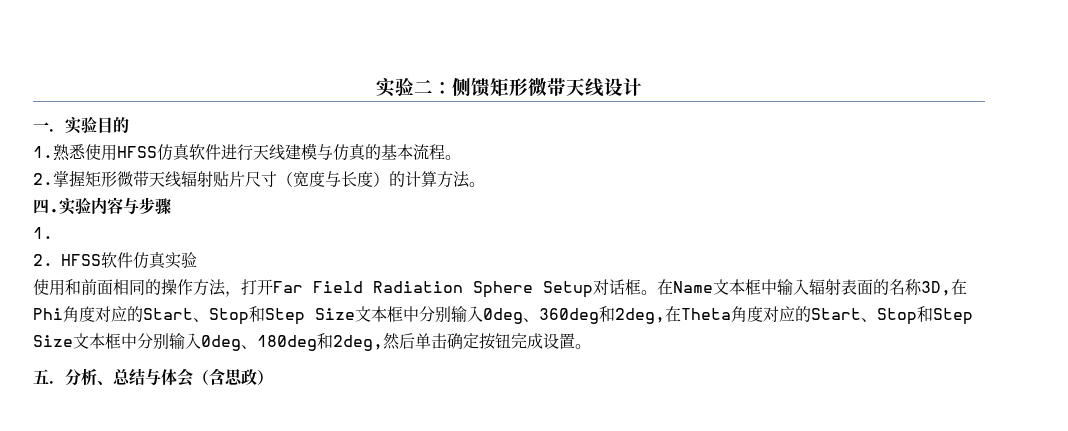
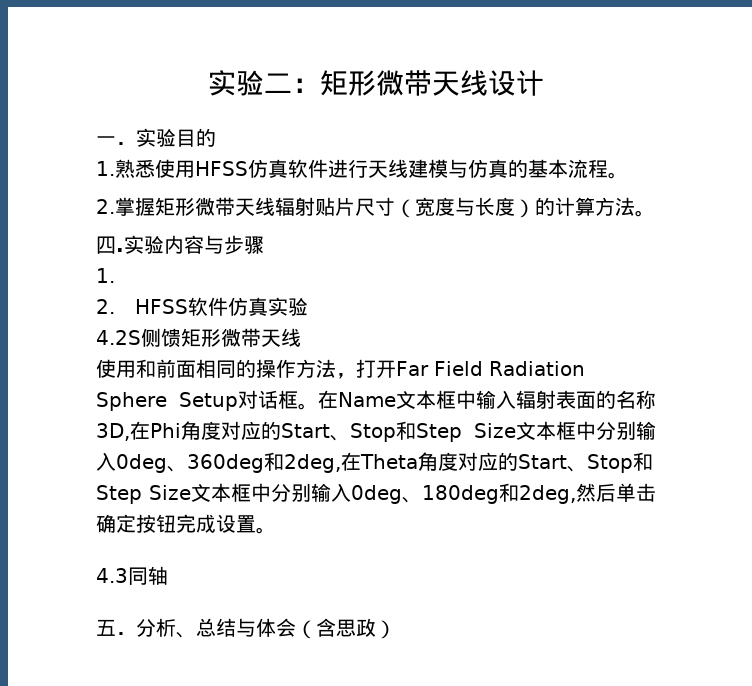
[452,77,490,97] 侧馈 -> (320, 85) none
(197, 260) none -> [96,328,301,348] // 4.2S侧馈矩形微带天线
(591, 346) none -> [96,566,168,585] // 4.3同轴

